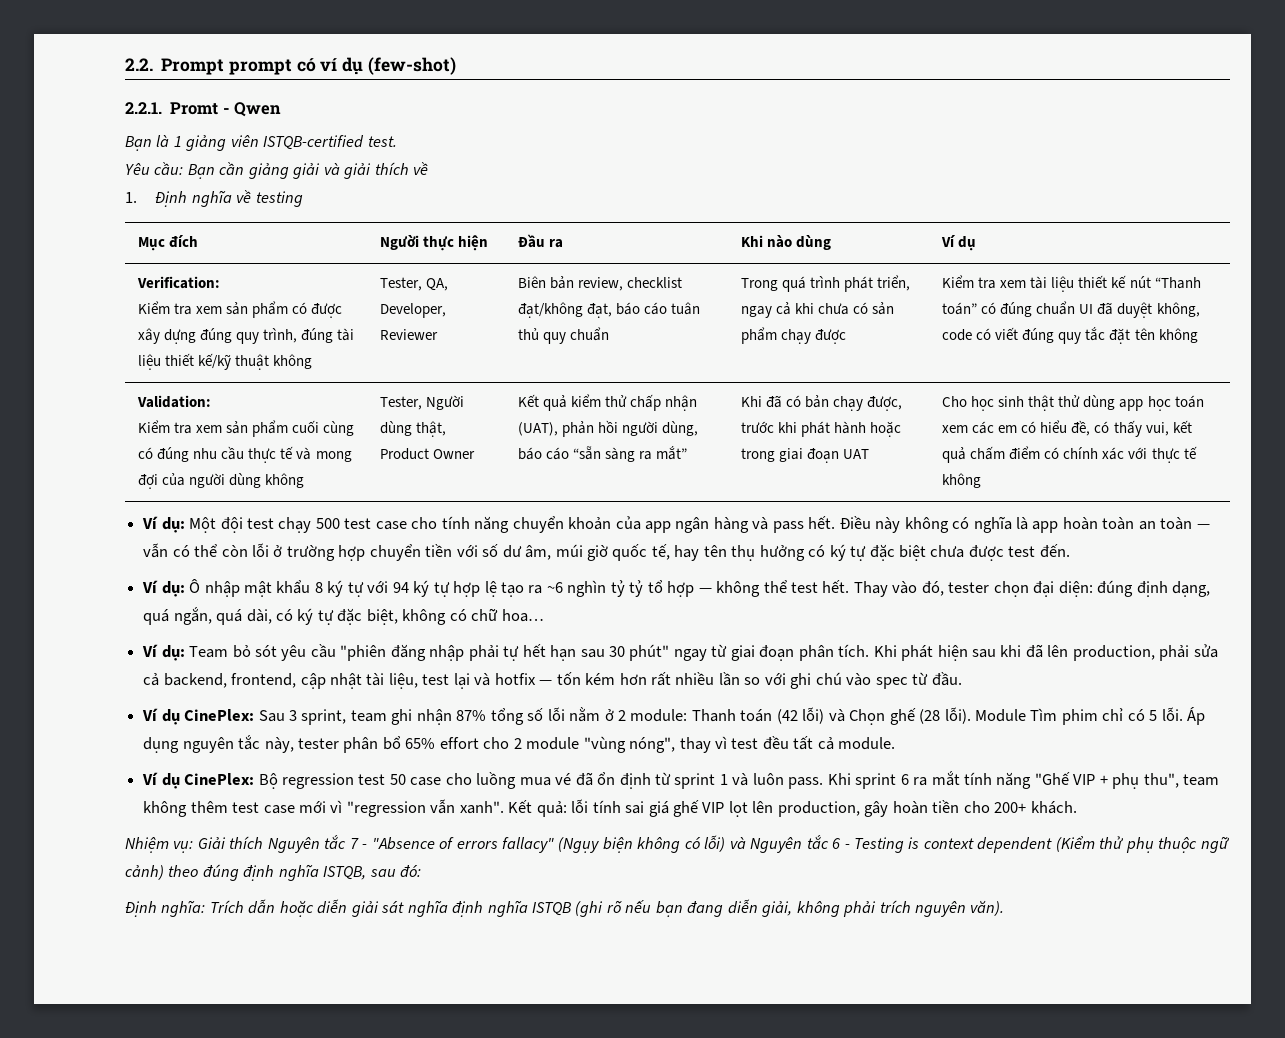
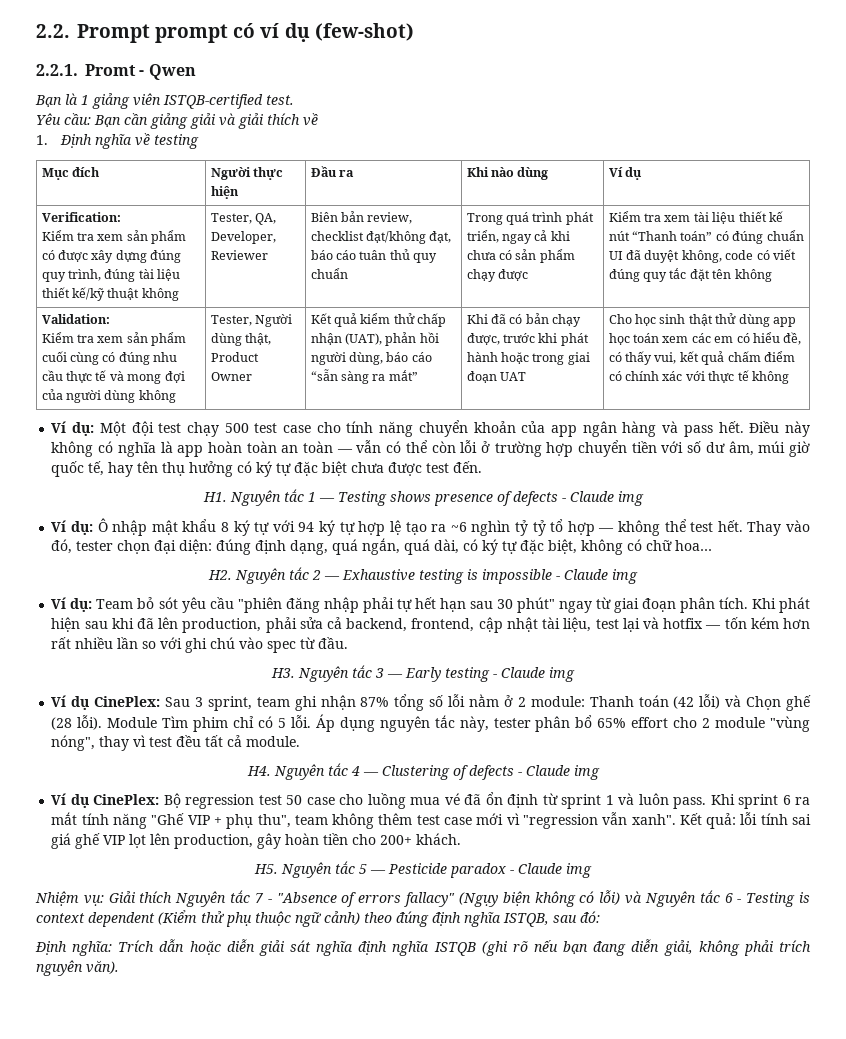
(1070, 550) none -> [202,489,644,506] // H1. Nguyên tắc 1 — Testing shows presence of defects - Claude img
(544, 615) none -> [208,567,638,584] // H2. Nguyên tắc 2 — Exhaustive testing is impossible - Claude img
(962, 679) none -> [271,665,575,682] // H3. Nguyên tắc 3 — Early testing - Claude img
(896, 743) none -> [246,763,600,780] // H4. Nguyên tắc 4 — Clustering of defects - Claude img
(1077, 807) none -> [254,861,592,878] // H5. Nguyên tắc 5 — Pesticide paradox - Claude img

